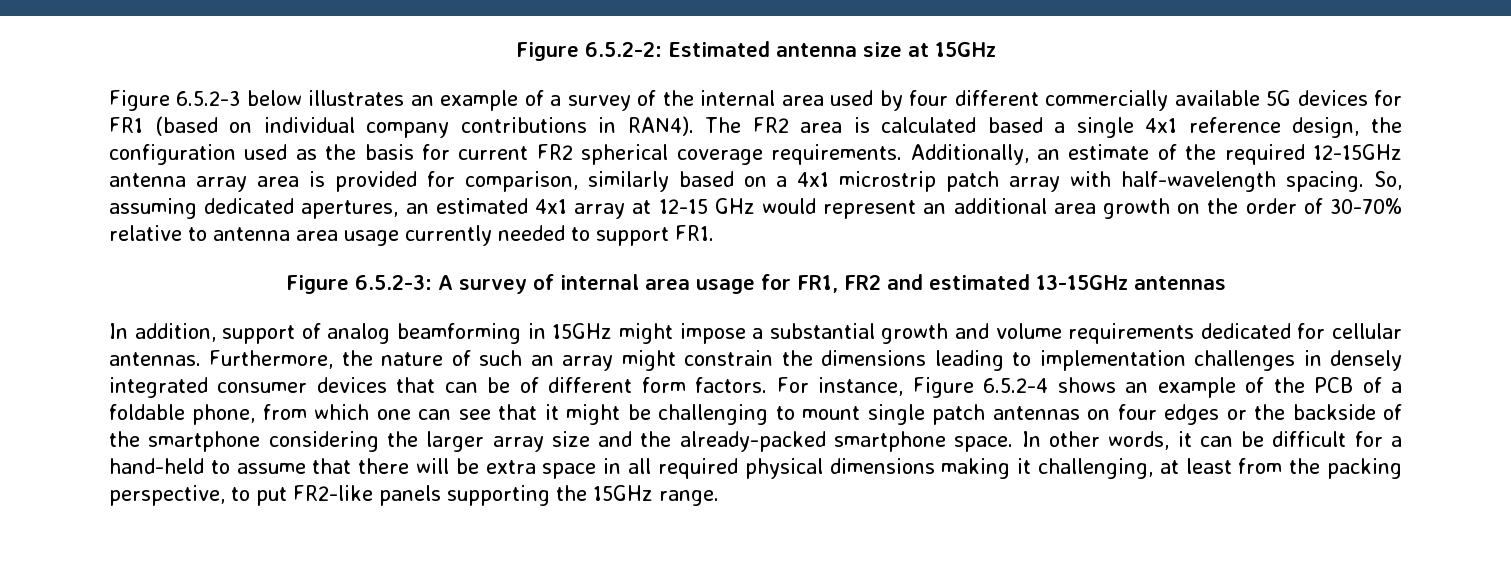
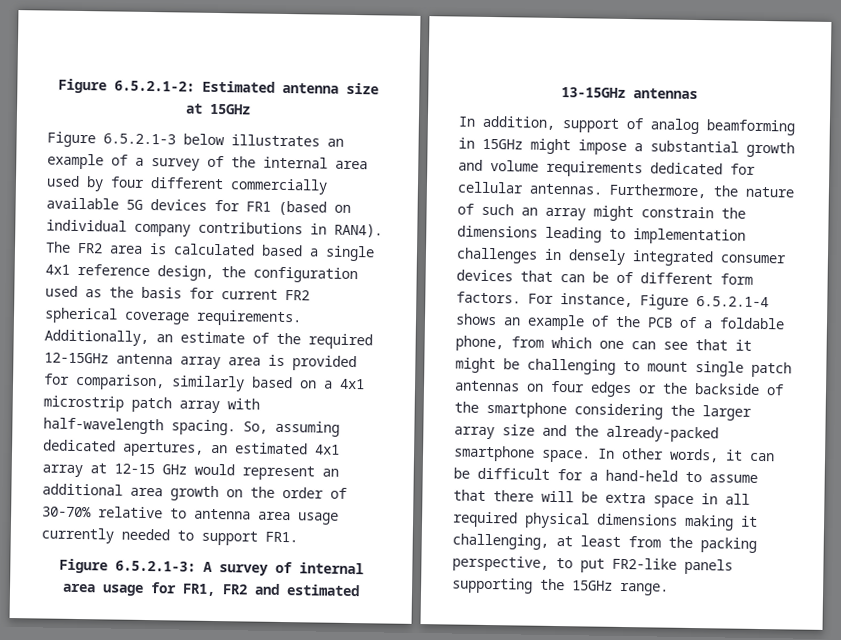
[515,42,662,61] Figure 6.5.2-2: -> [58,78,195,94] Figure 6.5.2.1-2:
[176,91,241,106] 6.5.2-3 -> [103,133,176,145] 6.5.2.1-3
[354,275,432,290] 6.5.2-3: -> [115,560,196,572] 6.5.2.1-3:
[983,378,1049,393] 6.5.2-4 -> [696,296,769,308] 6.5.2.1-4

